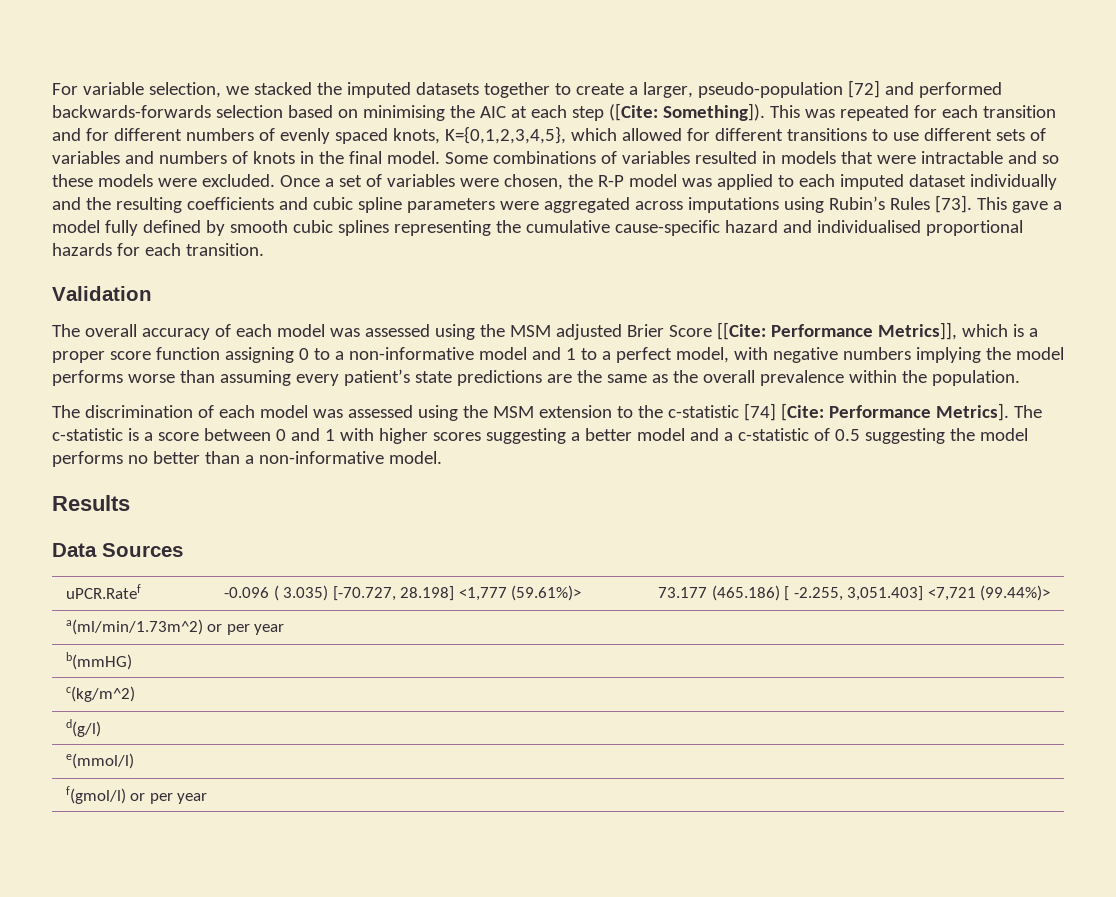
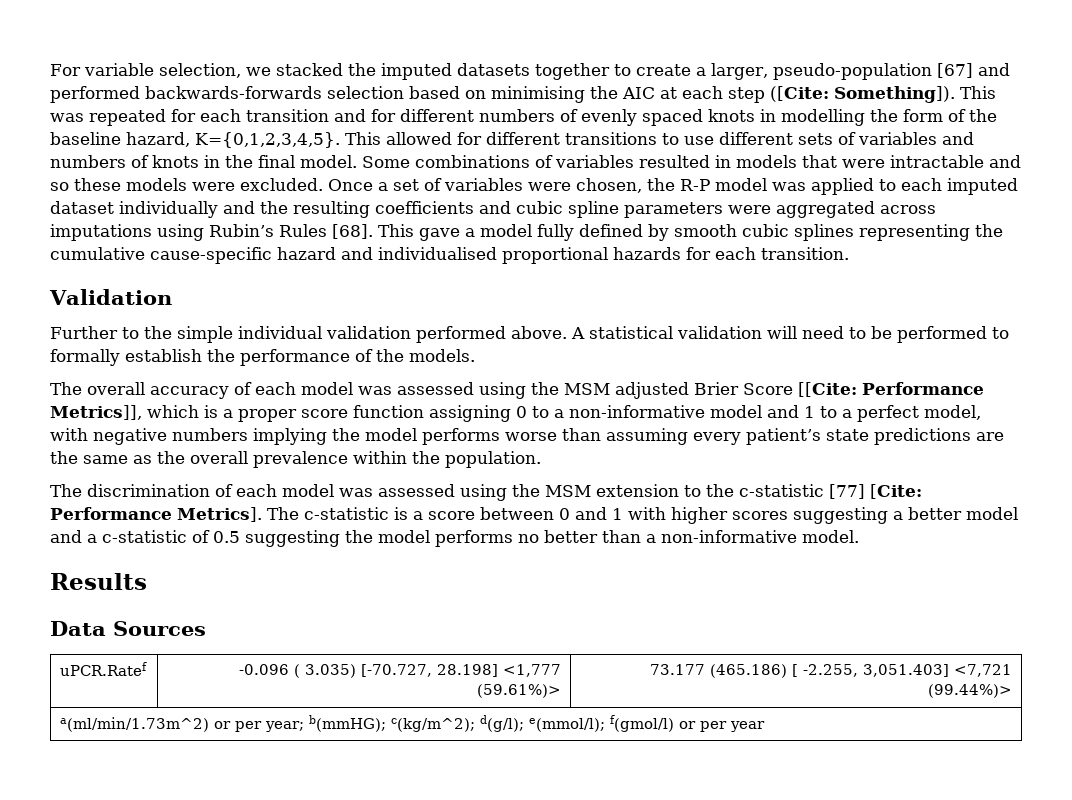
[847,80,880,98] [72] -> [936,63,973,78] [67]
[392,126,617,144] knots, K={0,1,2,3,4,5}, which -> [708,109,997,126] [50,132,381,148] knots in modelling the form of the baseline hazard, K={0,1,2,3,4,5}. This
[934,195,972,213] [73]. -> [332,224,373,239] [68].
(152, 293) none -> [50,326,1009,343] [50,349,475,366] // Further to the simple individual validation performed above. A statistical validation will need to be performed to formally establish the performance of the models.
[743,403,776,421] [74] -> [829,484,865,499] [77]
[254,624,285,635] [65,652,132,670] [65,686,135,702] [65,719,101,737] [65,753,134,769] year // b(mmHG) // c(kg/m^2) // d(g/l) // e(mmol/l) // -> [265,715,606,732] year; b(mmHG); c(kg/m^2); d(g/l); e(mmol/l);

